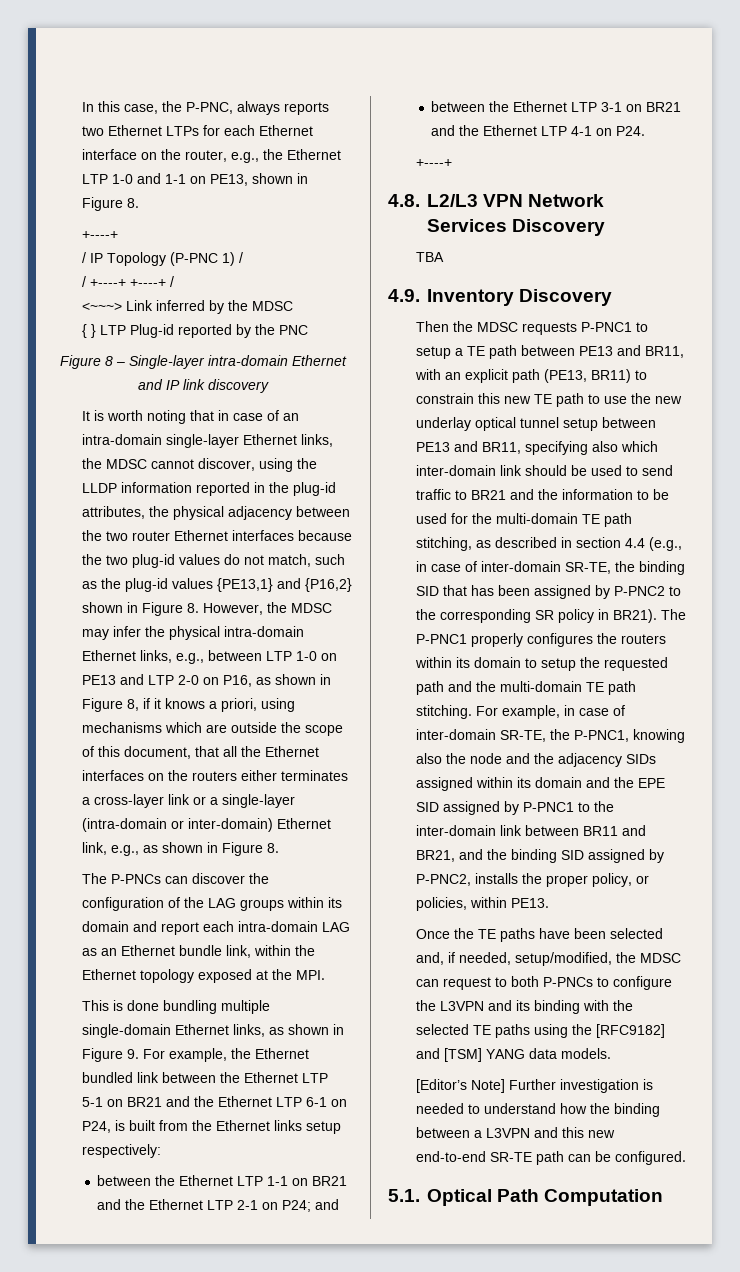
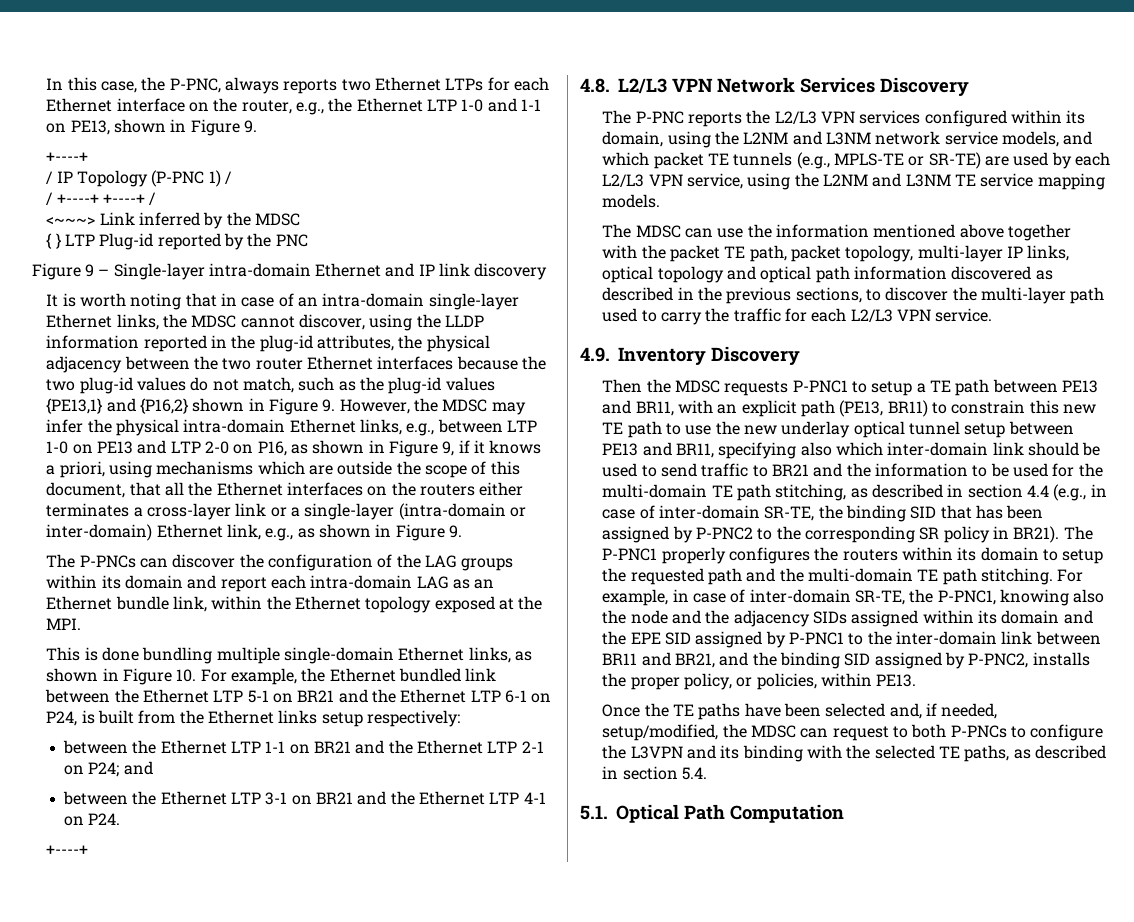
[126,198,139,208] 8. -> [244,120,258,133] 9.
[105,356,113,366] 8 -> [84,264,94,277] 9
[186,603,199,613] 8. -> [322,399,336,412] 9.
[126,699,139,711] 8, -> [442,441,455,456] 9,
[266,843,279,853] 8. -> [449,525,463,538] 9.
[126,1049,139,1059] 9. -> [176,669,197,682] 10.
[415,252,444,262] TBA -> [602,110,1086,127] [602,131,1093,148] [602,152,1110,169] [602,173,1105,190] [602,194,661,208] [602,224,1072,241] [602,245,1070,262] [602,266,1053,283] [602,287,1105,304] [602,308,993,325] The P-PNC reports the L2/L3 VPN services configured within its domain, using the L2NM and L3NM network service models, and which packet TE tunnels (e.g., MPLS-TE or SR-TE) are used by each L2/L3 VPN service, using the L2NM and L3NM TE service mapping models. // The MDSC can use the information mentioned above together with the packet TE path, packet topology, multi-layer IP links, optical topology and optical path information discovered as described in the previous sections, to discover the multi-layer path used to carry the traffic for each L2/L3 VPN service.
[494,1024,665,1038] [415,1048,611,1062] [415,1079,653,1093] [415,1103,660,1117] [415,1127,615,1138] [415,1151,686,1165] paths using the [RFC9182] and [TSM] YANG data models. // [Editor’s Note] Further investigation is needed to understand how the binding between a L3VPN and this new end-to-end SR-TE path can be configured. -> [964,745,1106,762] [602,766,708,780] paths, as described in section 5.4.

